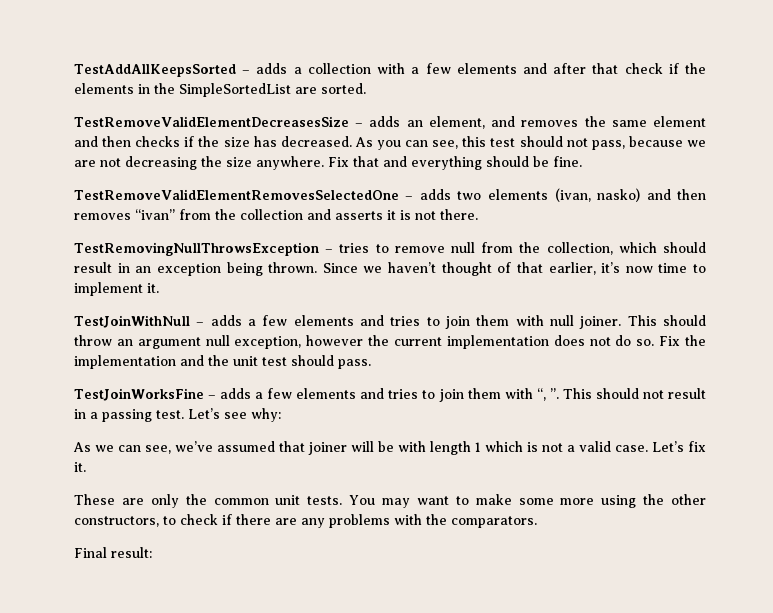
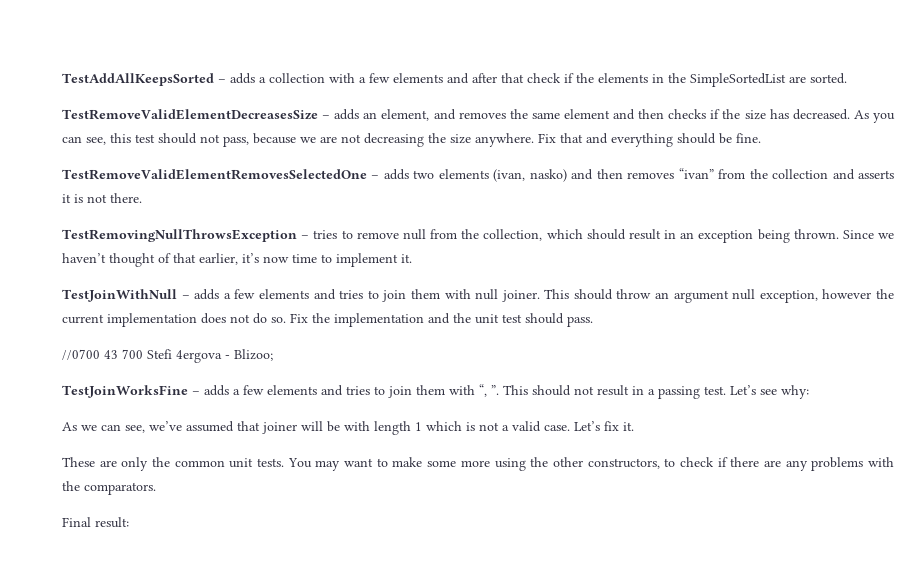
(371, 364) none -> [62,349,273,363] // //0700 43 700 Stefi 4ergova - Blizoo;

